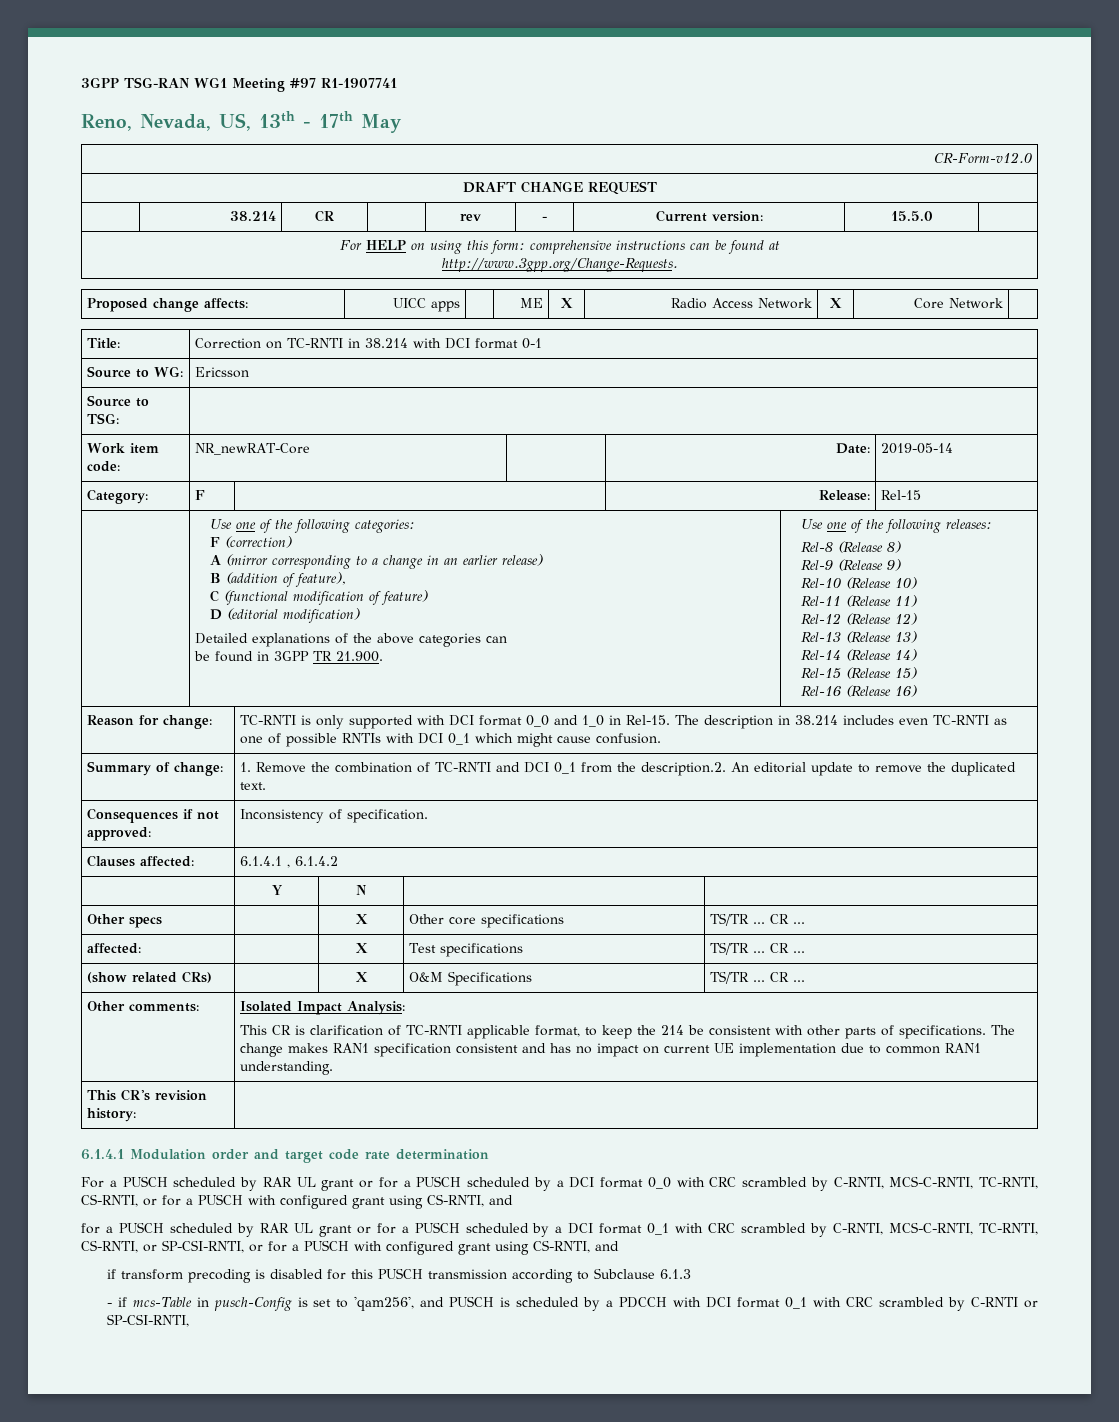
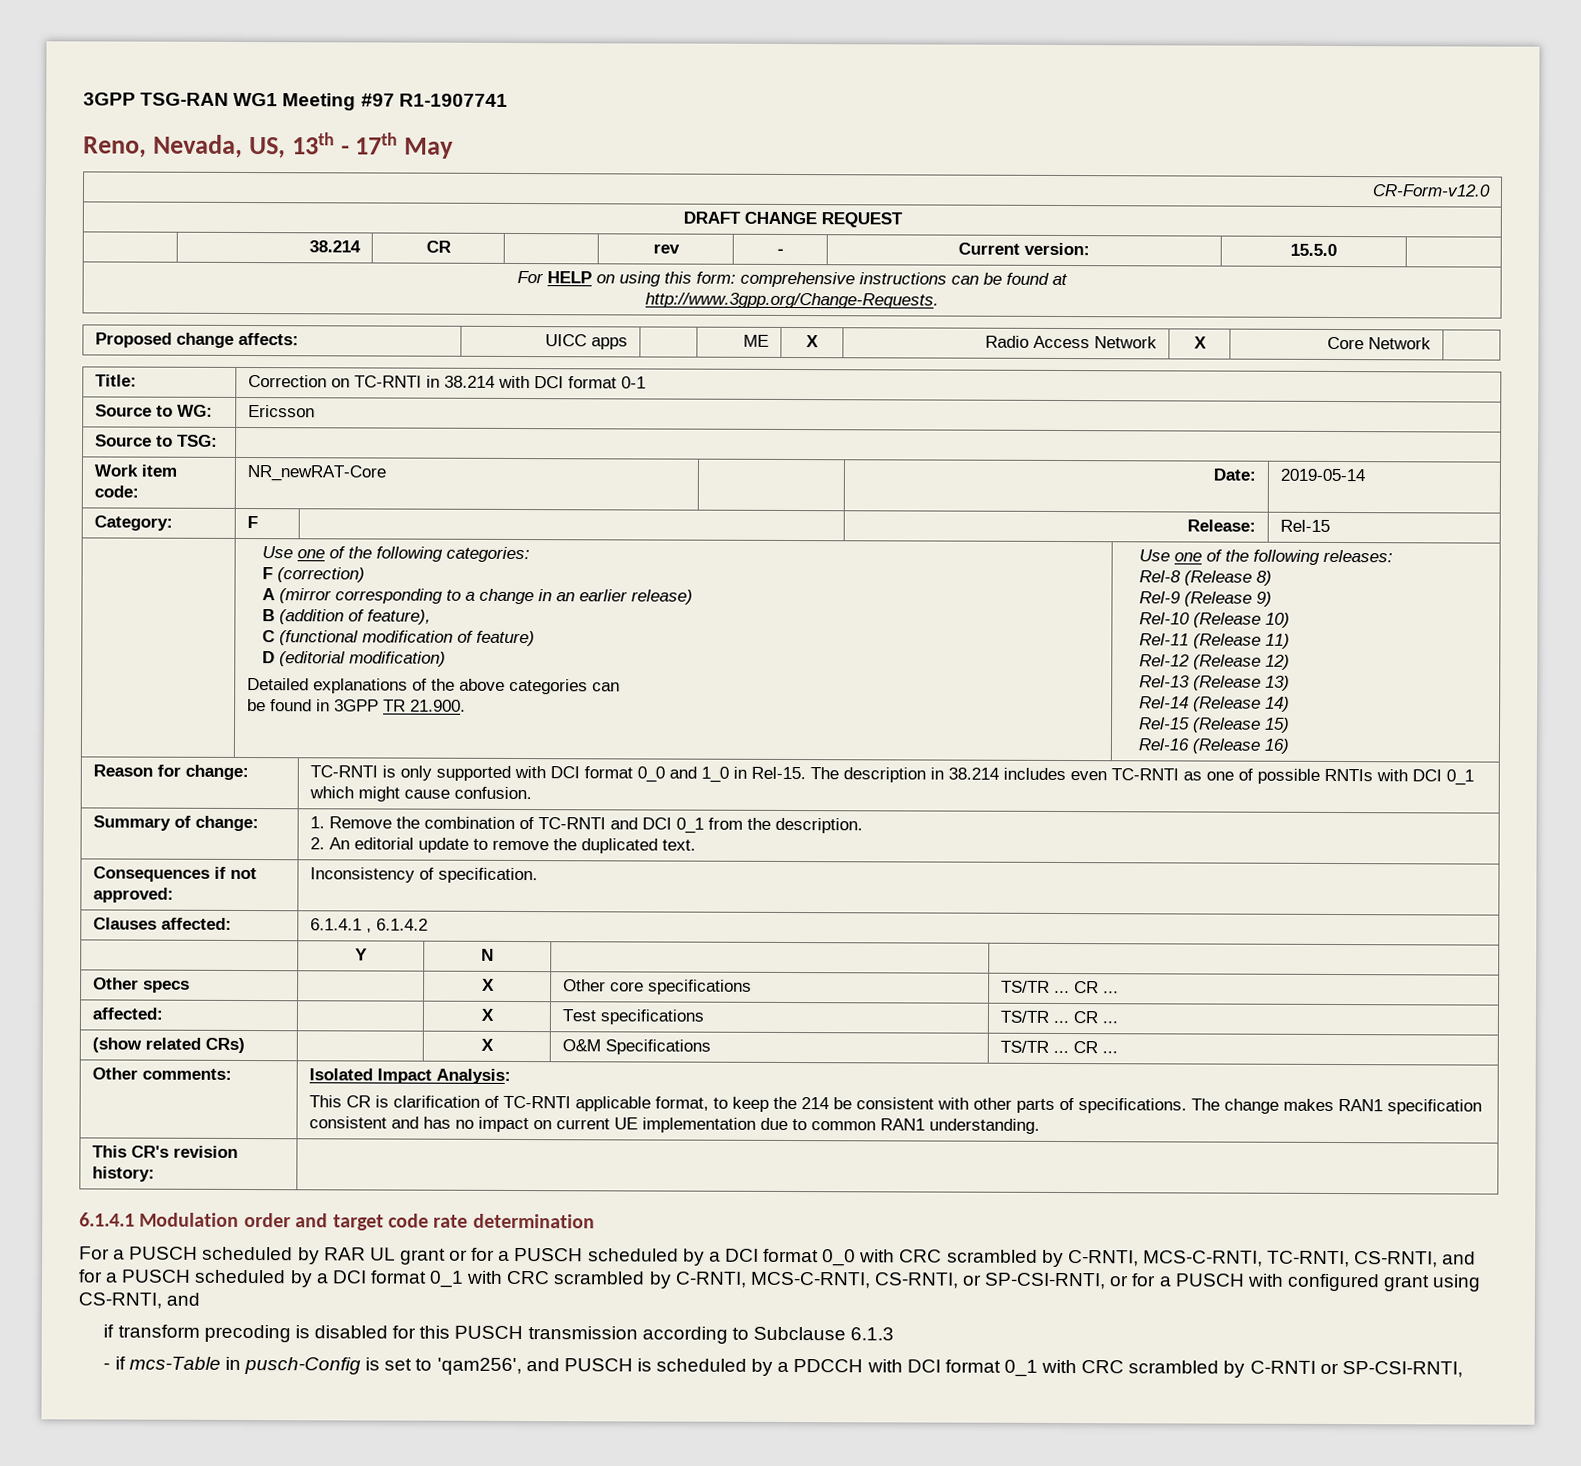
[640,762,726,776] description.2. -> [774,817,863,834] [309,837,325,850] description. // 2.
[143,1194,513,1209] [81,1222,371,1237] or for a PUSCH with configured grant using CS-RNTI, and // for a PUSCH scheduled by RAR UL grant or -> [1442,1251,1477,1265] and
[979,1223,1039,1235] TC-RNTI, -> (871, 1280) none

